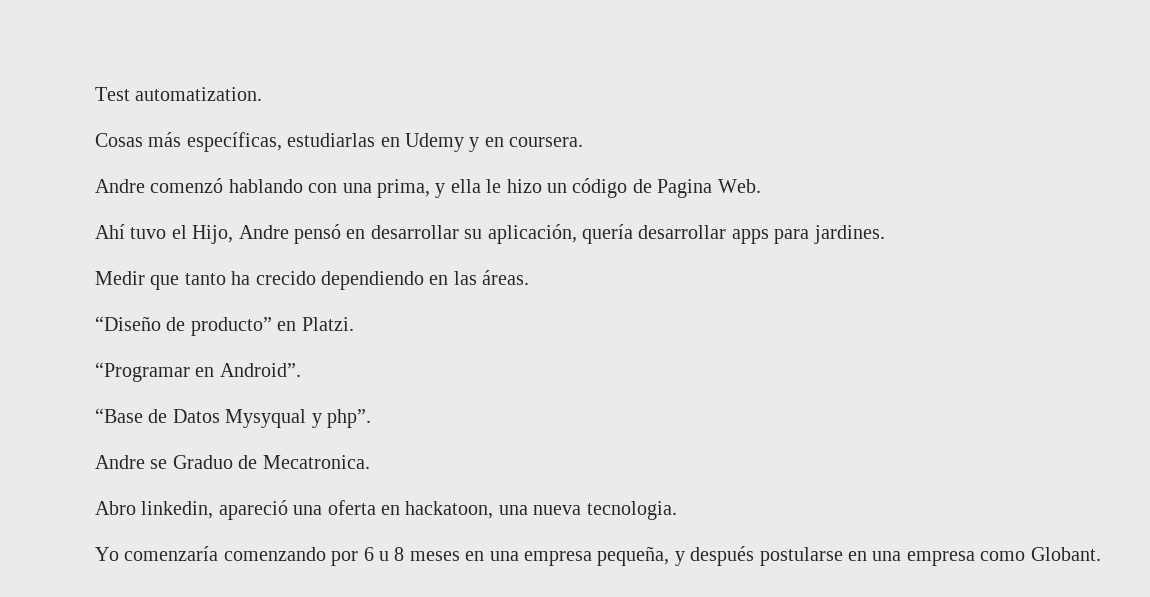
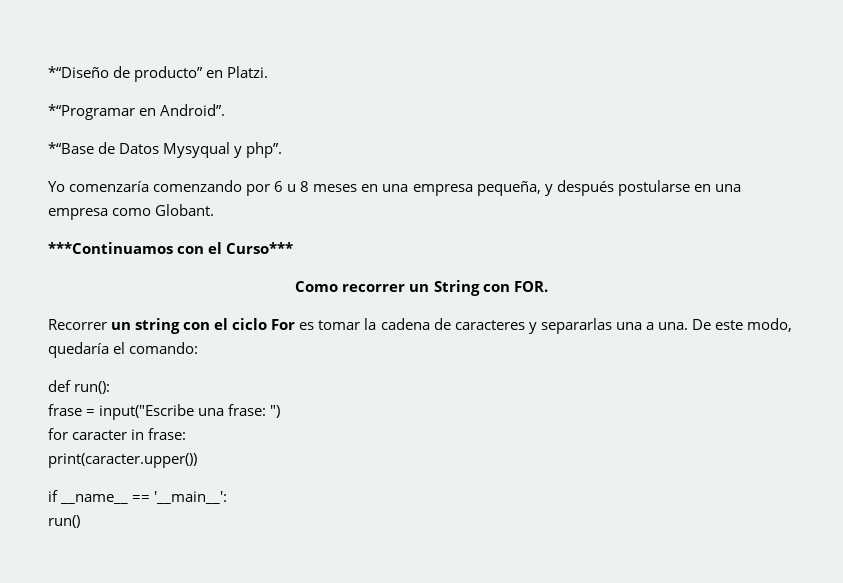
[95,87,263,101] [95,132,584,152] [95,178,761,198] [95,224,885,244] [95,270,530,290] [95,316,161,331] Test automatization. // Cosas más específicas, estudiarlas en Udemy y en coursera. // Andre comenzó hablando con una prima, y ella le hizo un código de Pagina Web. // Ahí tuvo el Hijo, Andre pensó en desarrollar su aplicación, quería desarrollar apps para jardines. // Medir que tanto ha crecido dependiendo en las áreas. // “Diseño -> [48,66,109,78] *“Diseño
[95,362,190,382] “Programar -> [48,104,135,120] *“Programar
[95,408,143,423] “Base -> [48,142,94,154] *“Base
[95,455,370,469] [95,500,677,520] // Andre se Graduo de Mecatronica. // Abro linkedin, apareció una oferta en hackatoon, una nueva tecnologia. -> (283, 150) none
(1101, 554) none -> [48,242,294,254] [295,280,548,296] [48,318,792,334] [48,342,199,358] [48,380,111,394] [48,404,281,420] [48,428,187,440] [48,453,197,468] [48,490,228,504] [48,515,80,528] // ***Continuamos con el Curso*** // Como recorrer un String con FOR. // Recorrer un string con el ciclo For es tomar la cadena de caracteres y separarlas una a una. De este modo, quedaría el comando: // def run(): // frase = input("Escribe una frase: ") // for caracter in frase: // print(caracter.upper()) // if __name__ == '__main__': // run()

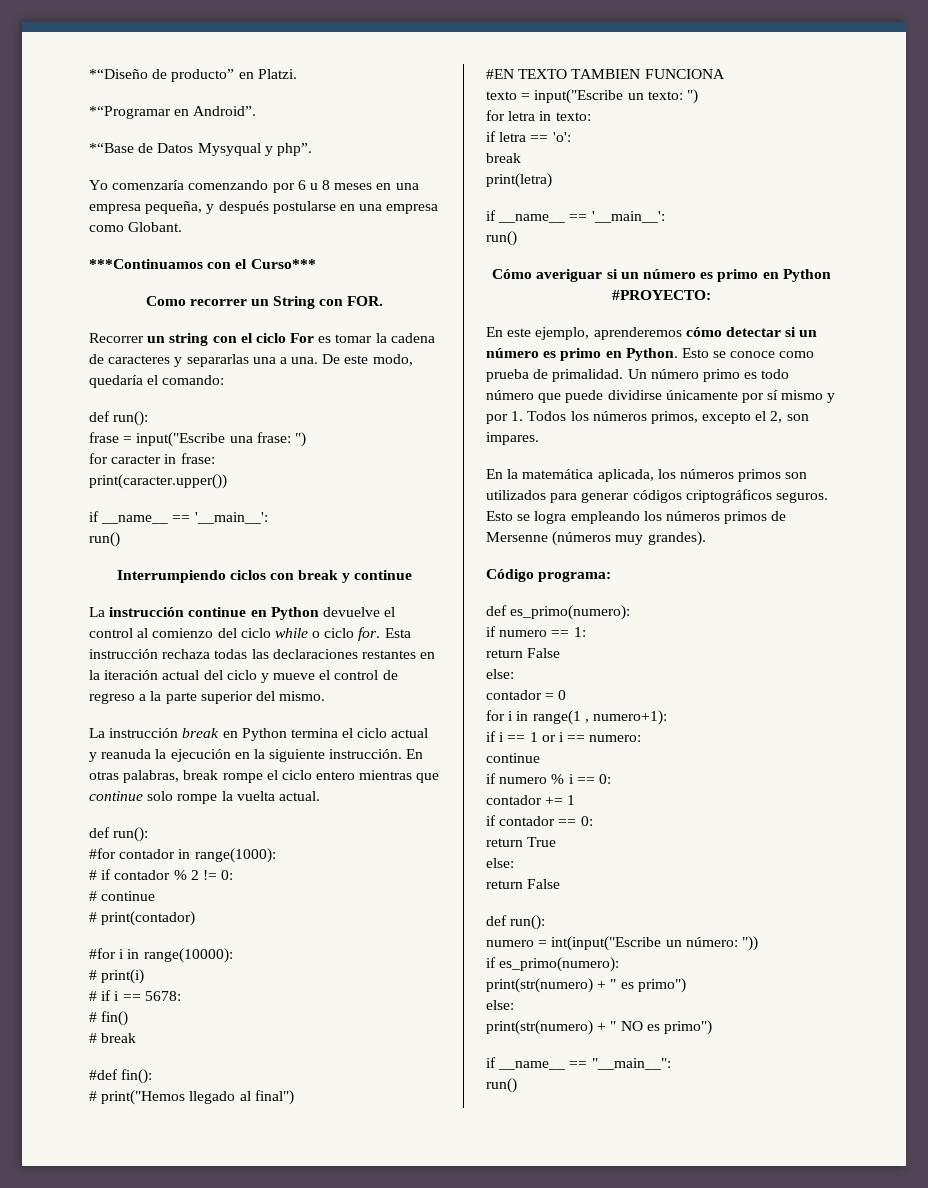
(80, 521) none -> [116,570,413,583] [89,607,396,620] [89,627,411,641] [89,649,436,659] [89,670,398,683] [89,691,326,704] [89,728,429,741] [89,749,424,762] [89,770,440,783] [89,791,320,804] [89,827,149,842] [89,848,276,863] [89,869,234,880] [89,891,156,901] [89,911,196,926] [89,948,233,963] [89,969,145,984] [89,990,181,1001] [89,1011,129,1026] [89,1033,137,1043] [89,1069,153,1084] [89,1090,294,1105] [486,69,725,79] [486,89,698,104] [486,110,591,121] [486,131,571,142] [486,153,521,163] [486,173,552,188] [486,210,665,223] [486,231,517,246] [492,269,831,282] [612,290,711,300] [486,327,818,340] [486,348,815,361] [486,369,790,382] [486,390,836,403] [486,411,809,424] [486,432,539,445] [486,469,808,482] [486,489,828,503] [486,511,787,524] [486,531,706,546] [486,569,612,582] [486,605,631,620] [486,626,586,637] [486,648,561,658] [486,669,514,679] [486,690,567,700] [486,710,667,725] [486,731,642,742] [486,753,540,763] [486,773,611,784] [486,795,576,805] [486,815,593,826] [486,837,557,847] [486,858,514,868] [486,879,561,889] [486,915,546,930] [486,936,758,951] [486,957,620,972] [486,978,686,993] [486,1000,514,1010] [486,1020,712,1035] [486,1057,671,1070] [486,1078,517,1093] // Interrumpiendo ciclos con break y continue // La instrucción continue en Python devuelve el control al comienzo del ciclo while o ciclo for. Esta instrucción rechaza todas las declaraciones restantes en la iteración actual del ciclo y mueve el control de regreso a la parte superior del mismo. // La instrucción break en Python termina el ciclo actual y reanuda la ejecución en la siguiente instrucción. En otras palabras, break rompe el ciclo entero mientras que continue solo rompe la vuelta actual. // def run(): // #for contador in range(1000): // # if contador % 2 != 0: // # continue // # print(contador) // #for i in range(10000): // # print(i) // # if i == 5678: // # fin() // # break // #def fin(): // # print("Hemos llegado al final") // #EN TEXTO TAMBIEN FUNCIONA // texto = input("Escribe un texto: ") // for letra in texto: // if letra == 'o': // break // print(letra) // if __name__ == '__main__': // run() // Cómo averiguar si un número es primo en Python #PROYECTO: // En este ejemplo, aprenderemos cómo detectar si un número es primo en Python. Esto se conoce como prueba de primalidad. Un número primo es todo número que puede dividirse únicamente por sí mismo y por 1. Todos los números primos, excepto el 2, son impares. // En la matemática aplicada, los números primos son utilizados para generar códigos criptográficos seguros. Esto se logra empleando los números primos de Mersenne (números muy grandes). // Código programa: // def es_primo(numero): // if numero == 1: // return False // else: // contador = 0 // for i in range(1 , numero+1): // if i == 1 or i == numero: // continue // if numero % i == 0: // contador += 1 // if contador == 0: // return True // else: // return False // def run(): // numero = int(input("Escribe un número: ")) // if es_primo(numero): // print(str(numero) + " es primo") // else: // print(str(numero) + " NO es primo") // if __name__ == "__main__": // run()

